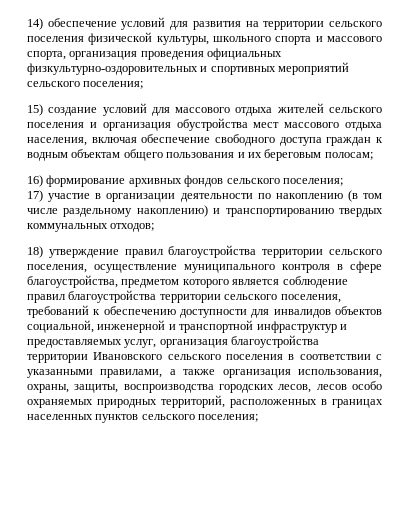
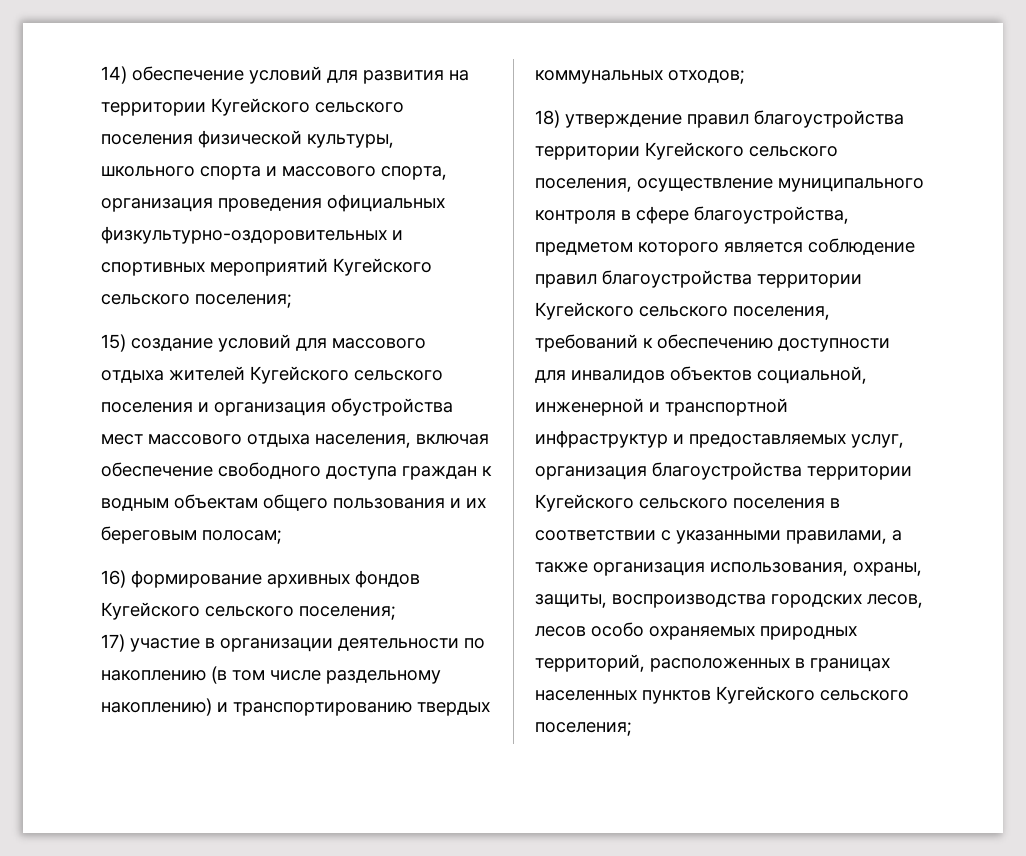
(325, 25) none -> [211,98,310,116] Кугейского
(350, 68) none -> [333,258,432,276] Кугейского
(324, 108) none -> [250,366,349,384] Кугейского
(224, 181) none -> [101,602,200,620] Кугейского
(324, 253) none -> [645,142,744,160] Кугейского
(221, 298) none -> [535,302,634,320] Кугейского
[93,352,163,360] Ивановского -> [535,494,634,512] Кугейского
(139, 418) none -> [716,686,815,704] Кугейского

